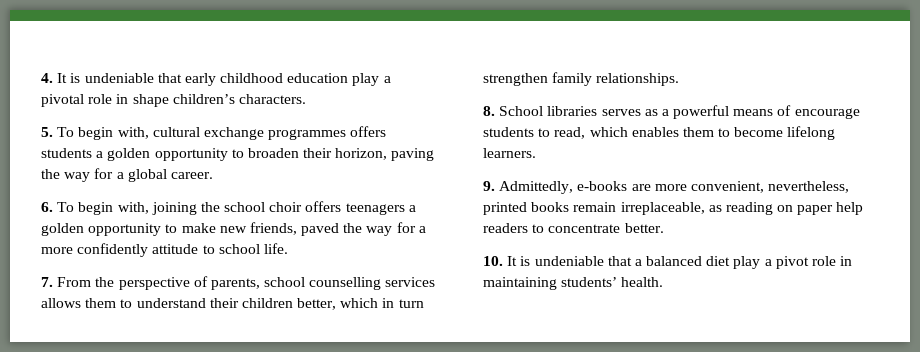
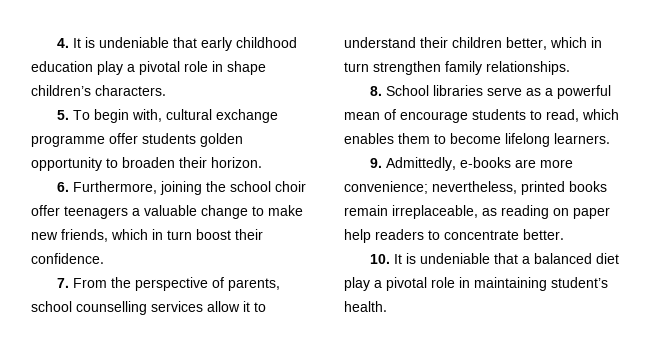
[268,126,387,140] [41,148,104,158] programmes offers students a -> [31,133,196,147] programme offer students
[335,148,435,161] [41,168,213,182] [41,202,149,215] horizon, paving the way for a global career. // 6. To begin with, -> [211,157,262,168] [57,181,158,194] horizon. // 6. Furthermore,
[305,201,342,212] offers -> [31,205,60,216] offer
[41,223,162,236] golden opportunity -> [144,205,248,219] valuable change
[301,222,426,236] [41,243,288,257] paved the way for a more confidently attitude to school life. -> [111,229,263,240] [31,253,104,264] which in turn boost their confidence.
[41,298,117,308] allows them -> [207,301,250,312] allow it
[601,109,641,116] serves -> [487,87,523,96] serve
[733,109,774,116] means -> [344,112,380,120] mean
[690,181,764,193] convenient, -> [344,181,428,194] convenience;
[775,256,809,269] pivot -> [386,277,427,291] pivotal
[561,277,618,287] students’ -> [551,277,608,288] student’s

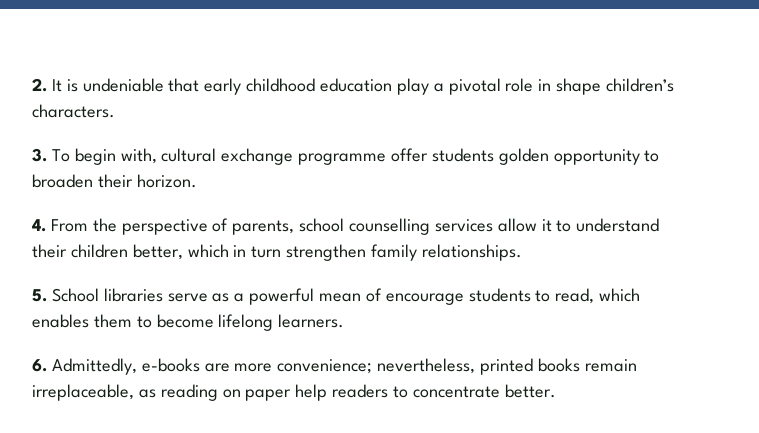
[57,38,70,48] 4. -> [32,78,47,92] 2.
[57,110,70,120] 5. -> [32,148,47,162] 3.
[57,181,307,195] [31,205,303,219] [31,229,263,242] [31,253,104,264] [57,278,70,288] 6. Furthermore, joining the school choir offer teenagers a valuable change to make new friends, which in turn boost their confidence. // 7. -> [32,219,46,232] 4.
[370,86,383,96] 8. -> [32,289,47,302] 5.
[370,158,383,168] 9. -> [32,359,47,372] 6.
[370,253,620,264] [344,277,608,291] [344,301,387,312] // 10. It is undeniable that a balanced diet play a pivotal role in maintaining student’s health. -> (556, 391) none

